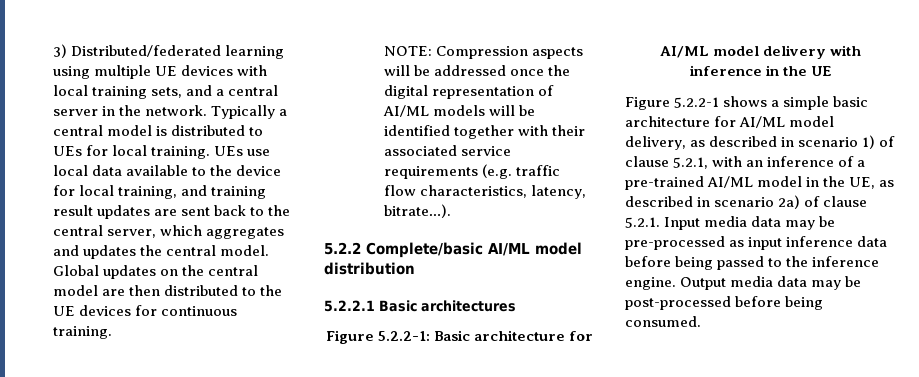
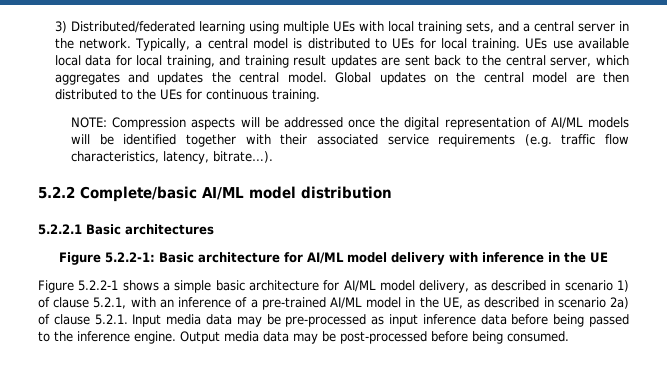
[154,65,233,76] UE devices -> [332,21,355,32] UEs
[211,105,276,119] Typically -> [135,38,191,51] Typically,
(271, 152) none -> [578,38,630,49] available
[125,165,282,176] available to the device -> (112, 60) none
[52,305,131,316] UE devices -> [159,89,182,100] UEs

